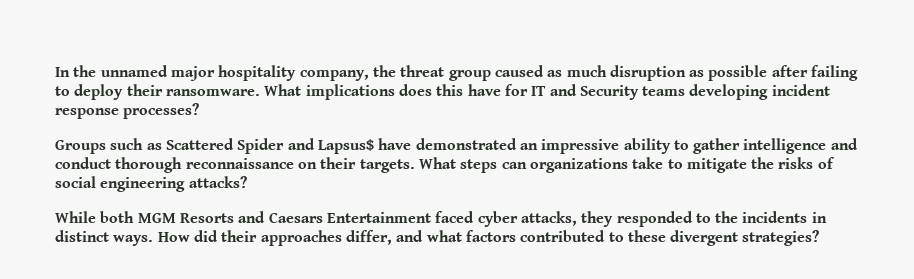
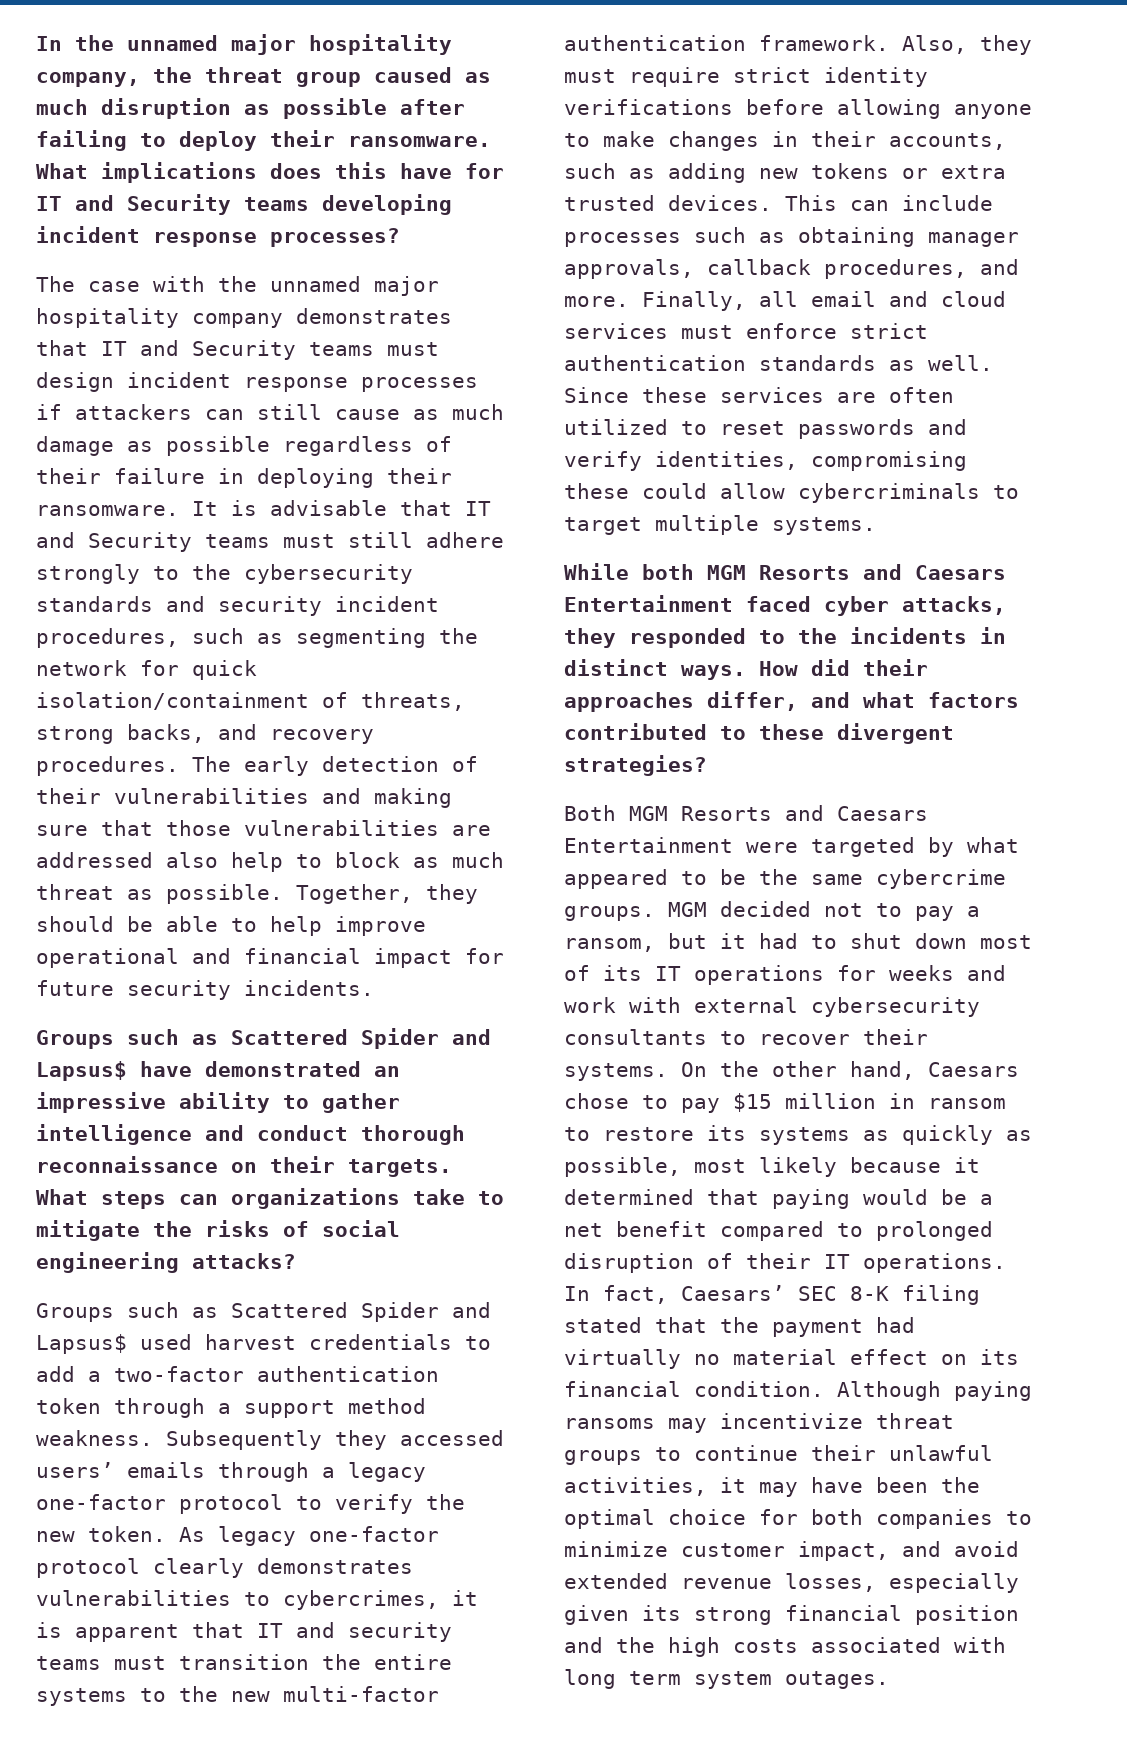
(200, 111) none -> [36,276,439,296] [36,308,452,328] [36,340,439,360] [36,372,478,392] [36,404,504,420] [36,436,452,456] [36,468,452,488] [36,500,491,516] [36,532,504,552] [36,564,413,584] [36,596,439,616] [36,628,478,648] [36,660,257,680] [36,692,465,711] [36,724,374,744] [36,756,478,776] [36,788,452,808] [36,820,491,836] [36,852,504,872] [36,884,478,904] [36,916,426,936] [36,948,504,968] [36,980,374,1000] // The case with the unnamed major hospitality company demonstrates that IT and Security teams must design incident response processes if attackers can still cause as much damage as possible regardless of their failure in deploying their ransomware. It is advisable that IT and Security teams must still adhere strongly to the cybersecurity standards and security incident procedures, such as segmenting the network for quick isolation/containment of threats, strong backs, and recovery procedures. The early detection of their vulnerabilities and making sure that those vulnerabilities are addressed also help to block as much threat as possible. Together, they should be able to help improve operational and financial impact for future security incidents.
(247, 182) none -> [36,1302,491,1322] [36,1334,491,1354] [36,1366,439,1382] [36,1398,426,1418] [36,1430,504,1450] [36,1462,426,1482] [36,1494,465,1514] [36,1526,439,1546] [36,1558,413,1578] [36,1590,478,1610] [36,1622,452,1642] [36,1654,452,1670] [36,1686,439,1706] [564,35,1032,55] [564,67,928,87] [564,99,1032,119] [564,131,1006,151] [564,163,1006,183] [564,195,993,211] [564,227,1019,247] [564,259,1019,279] [564,291,1006,311] [564,323,928,339] [564,355,993,371] [564,387,954,403] [564,419,967,439] [564,451,967,471] [564,483,1019,503] [564,515,876,535] // Groups such as Scattered Spider and Lapsus$ used harvest credentials to add a two-factor authentication token through a support method weakness. Subsequently they accessed users’ emails through a legacy one-factor protocol to verify the new token. As legacy one-factor protocol clearly demonstrates vulnerabilities to cybercrimes, it is apparent that IT and security teams must transition the entire systems to the new multi-factor authentication framework. Also, they must require strict identity verifications before allowing anyone to make changes in their accounts, such as adding new tokens or extra trusted devices. This can include processes such as obtaining manager approvals, callback procedures, and more. Finally, all email and cloud services must enforce strict authentication standards as well. Since these services are often utilized to reset passwords and verify identities, compromising these could allow cybercriminals to target multiple systems.
(820, 238) none -> [564,805,928,821] [564,837,1019,857] [564,869,1006,889] [564,901,980,921] [564,933,1032,952] [564,965,1006,985] [564,997,980,1017] [564,1029,928,1045] [564,1061,1019,1081] [564,1093,1006,1113] [564,1125,1032,1145] [564,1157,980,1177] [564,1189,993,1209] [564,1221,993,1241] [564,1253,1006,1273] [564,1285,980,1305] [564,1317,915,1337] [564,1349,1019,1369] [564,1381,1032,1401] [564,1413,954,1433] [564,1445,993,1465] [564,1477,980,1497] [564,1509,1032,1529] [564,1541,1019,1561] [564,1573,1019,1593] [564,1605,1019,1625] [564,1637,1006,1657] [564,1669,889,1689] // Both MGM Resorts and Caesars Entertainment were targeted by what appeared to be the same cybercrime groups. MGM decided not to pay a ransom, but it had to shut down most of its IT operations for weeks and work with external cybersecurity consultants to recover their systems. On the other hand, Caesars chose to pay $15 million in ransom to restore its systems as quickly as possible, most likely because it determined that paying would be a net benefit compared to prolonged disruption of their IT operations. In fact, Caesars’ SEC 8-K filing stated that the payment had virtually no material effect on its financial condition. Although paying ransoms may incentivize threat groups to continue their unlawful activities, it may have been the optimal choice for both companies to minimize customer impact, and avoid extended revenue losses, especially given its strong financial position and the high costs associated with long term system outages.

